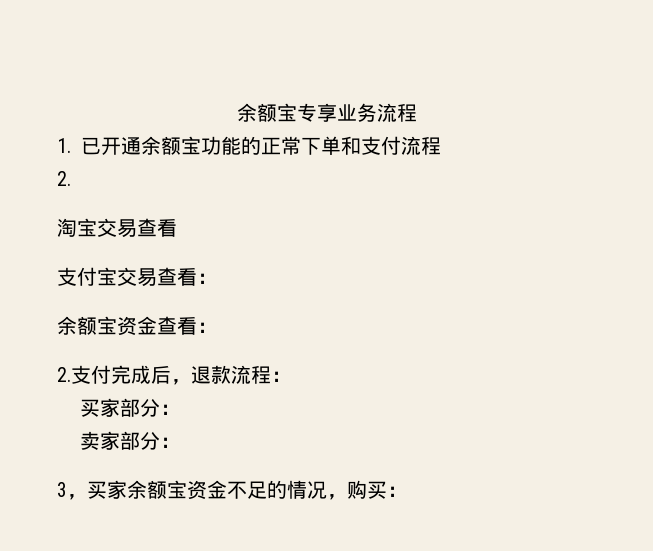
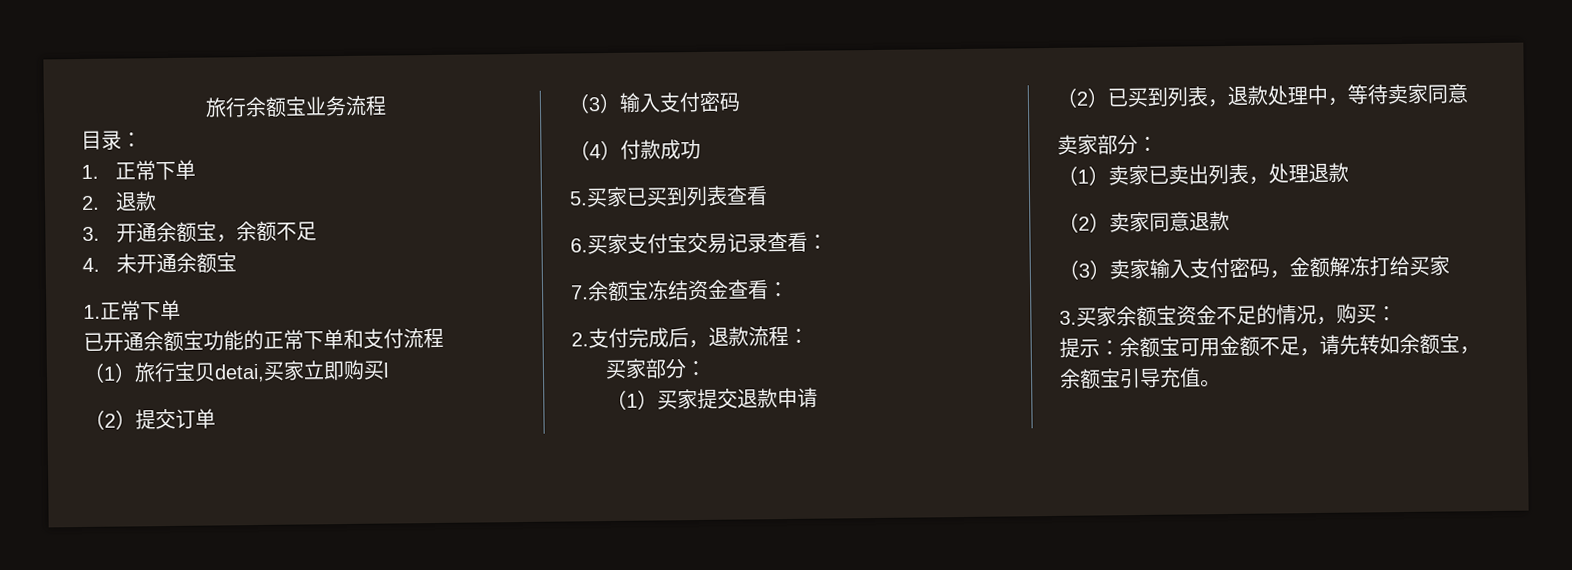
[236,103,337,122] 余额宝专享 -> [205,96,307,118] 旅行余额宝
[57,138,71,153] // 1. -> [81,130,142,150] [81,159,197,181] [81,191,158,212] [82,220,318,243] [82,252,238,274] [83,299,181,321] // 目录： // 1.正常下单 // 2.退款 // 3.开通余额宝，余额不足 // 4.未开通余额宝 // 1.正常下单 //
[57,171,71,186] [57,218,137,238] 2. // 淘宝交易 -> [83,359,389,383] [84,408,216,430] [568,91,741,114] [569,138,701,161] [569,185,728,208] （1）旅行宝贝detai,买家立即购买l // （2）提交订单 // （3）输入支付密码 // （4）付款成功 // 5.买家已买到列表
(177, 228) none -> [570,233,628,255] 6.买家
[157,267,217,286] [57,316,117,335] 查看： // 余额宝 -> [727,231,828,253] [570,280,689,302] 记录查看： // 7.余额宝冻结
[79,431,180,450] [57,482,87,500] 卖家部分： // 3， -> [606,387,819,411] [1056,83,1468,108] [1057,134,1158,155] [1057,162,1349,186] [1058,210,1230,233] [1058,255,1450,280] [1059,310,1077,325] （1）买家提交退款申请 // （2）已买到列表，退款处理中，等待卖家同意 // 卖家部分： // （1）卖家已卖出列表，处理退款 // （2）卖家同意退款 // （3）卖家输入支付密码，金额解冻打给买家 // 3.
(407, 491) none -> [1059,333,1480,358] [1059,367,1221,389] // 提示：余额宝可用金额不足，请先转如余额宝，余额宝引导充值。

